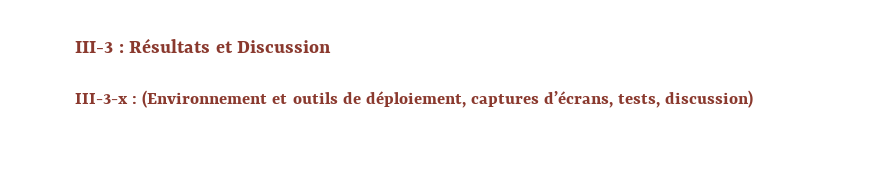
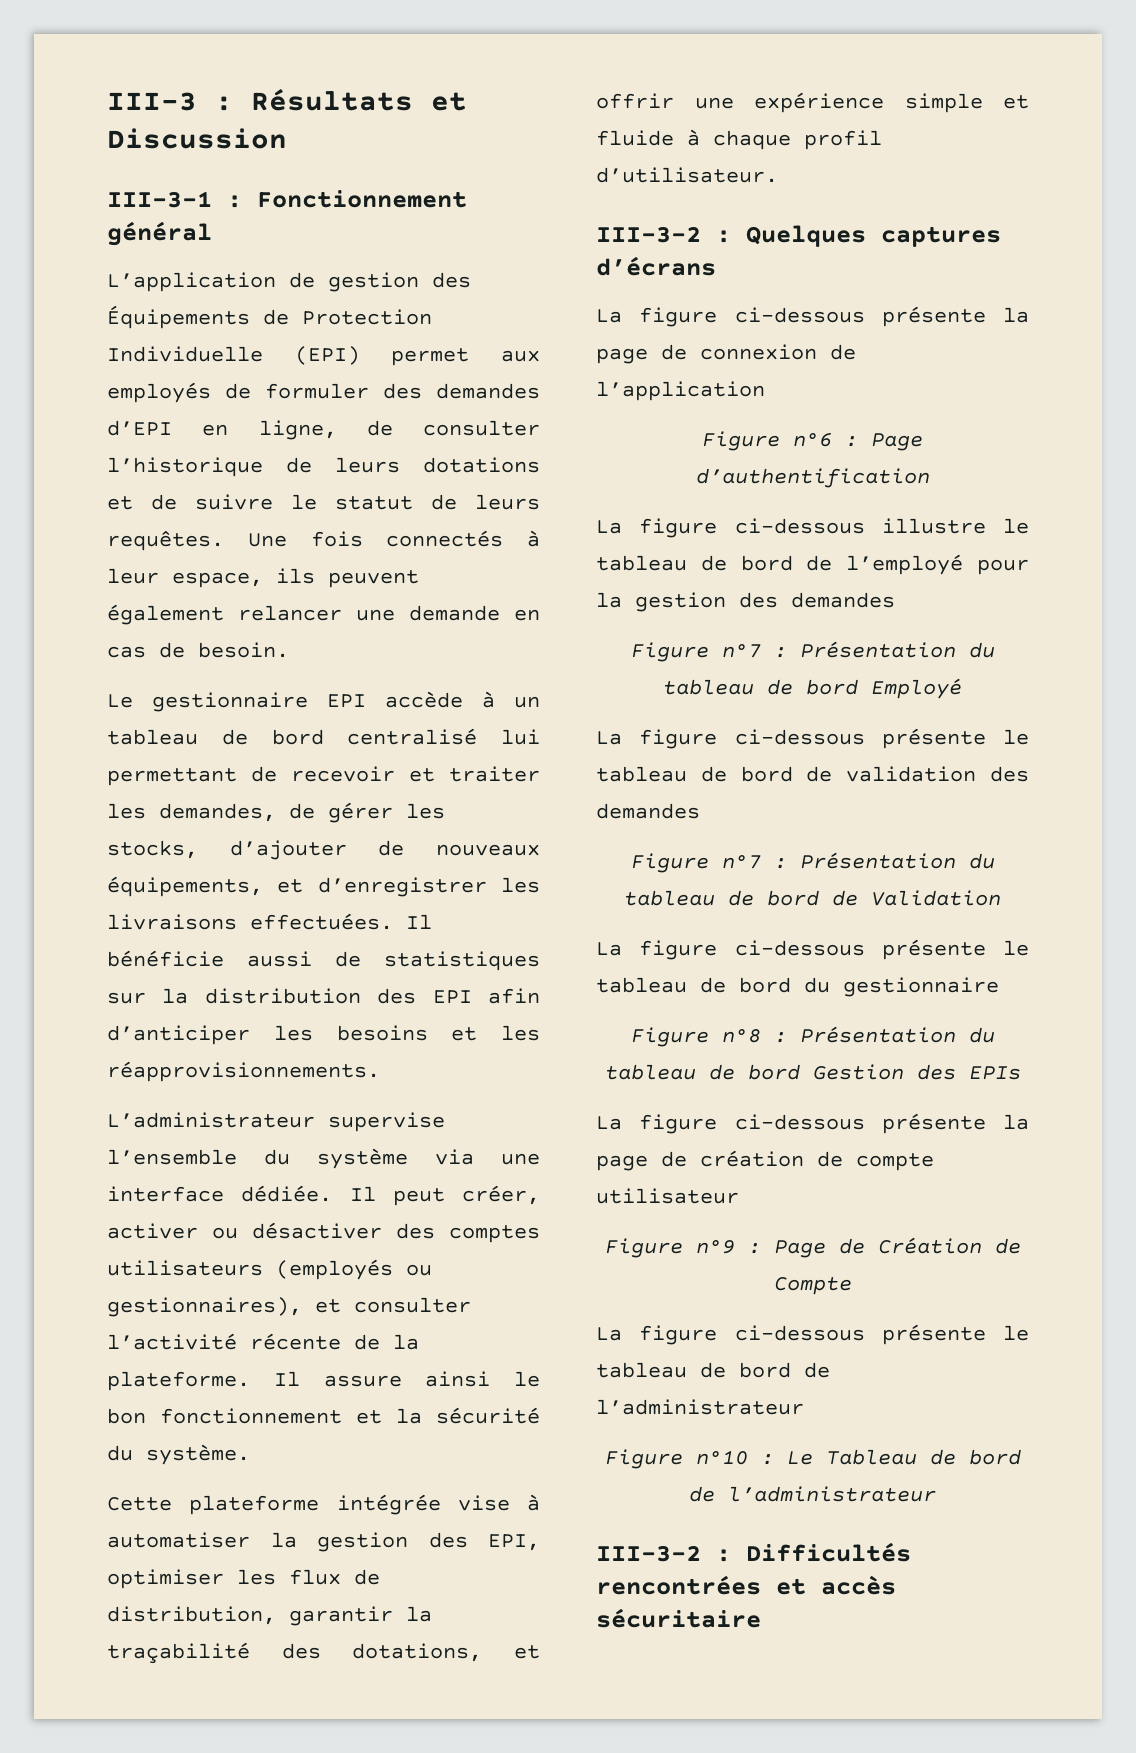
[75,90,754,108] III-3-x : (Environnement et outils de déploiement, captures d’écrans, tests, discussion) -> [107,190,467,208] [107,221,212,246] [107,272,471,292] [107,305,432,329] [107,346,540,366] [107,382,540,403] [107,420,540,440] [107,457,540,477] [107,494,540,510] [107,530,540,551] [107,568,419,588] [107,604,540,625] [107,642,289,658] [107,691,540,712] [107,728,540,745] [107,766,540,786] [107,802,445,823] [107,840,540,860] [107,876,540,897] [107,913,432,930] [107,950,540,971] [107,988,540,1004] [107,1025,540,1045] [107,1061,380,1082] [107,1112,445,1132] [107,1148,540,1169] [107,1185,540,1206] [107,1222,540,1243] [107,1259,432,1280] [107,1297,471,1317] [107,1333,419,1350] [107,1371,540,1391] [107,1407,540,1424] [107,1444,250,1465] [107,1494,540,1515] [107,1532,540,1552] [107,1569,380,1589] [107,1606,432,1626] [107,1642,540,1664] [596,92,1029,113] [596,129,882,150] [596,167,778,183] [596,225,1001,247] [596,256,716,276] [596,306,1029,327] [596,344,856,364] [596,381,765,401] [702,431,923,451] [695,468,930,488] [596,518,1029,538] [596,554,1029,575] [596,592,895,612] [630,641,995,662] [663,678,962,699] [596,728,1029,749] [596,766,1029,782] [596,803,700,819] [630,852,995,873] [624,890,1001,906] [596,939,1029,960] [596,977,999,997] [630,1026,995,1047] [604,1064,1021,1080] [596,1113,1029,1134] [596,1150,934,1171] [596,1188,739,1204] [604,1237,1021,1258] [773,1277,852,1295] [596,1324,1029,1345] [596,1362,830,1378] [596,1399,804,1415] [604,1449,1021,1469] [689,1486,936,1502] [596,1542,911,1562] [596,1575,896,1595] [596,1608,761,1628] III-3-1 : Fonctionnement général // L’application de gestion des Équipements de Protection Individuelle (EPI) permet aux employés de formuler des demandes d’EPI en ligne, de consulter l’historique de leurs dotations et de suivre le statut de leurs requêtes. Une fois connectés à leur espace, ils peuvent également relancer une demande en cas de besoin. // Le gestionnaire EPI accède à un tableau de bord centralisé lui permettant de recevoir et traiter les demandes, de gérer les stocks, d’ajouter de nouveaux équipements, et d’enregistrer les livraisons effectuées. Il bénéficie aussi de statistiques sur la distribution des EPI afin d’anticiper les besoins et les réapprovisionnements. // L’administrateur supervise l’ensemble du système via une interface dédiée. Il peut créer, activer ou désactiver des comptes utilisateurs (employés ou gestionnaires), et consulter l’activité récente de la plateforme. Il assure ainsi le bon fonctionnement et la sécurité du système. // Cette plateforme intégrée vise à automatiser la gestion des EPI, optimiser les flux de distribution, garantir la traçabilité des dotations, et offrir une expérience simple et fluide à chaque profil d’utilisateur. // III-3-2 : Quelques captures d’écrans // La figure ci-dessous présente la page de connexion de l’application // Figure n°6 : Page d’authentification // La figure ci-dessous illustre le tableau de bord de l’employé pour la gestion des demandes // Figure n°7 : Présentation du tableau de bord Employé // La figure ci-dessous présente le tableau de bord de validation des demandes // Figure n°7 : Présentation du tableau de bord de Validation // La figure ci-dessous présente le tableau de bord du gestionnaire // Figure n°8 : Présentation du tableau de bord Gestion des EPIs // La figure ci-dessous présente la page de création de compte utilisateur // Figure n°9 : Page de Création de Compte // La figure ci-dessous présente le tableau de bord de l’administrateur // Figure n°10 : Le Tableau de bord de l’administrateur // III-3-2 : Difficultés rencontrées et accès sécuritaire

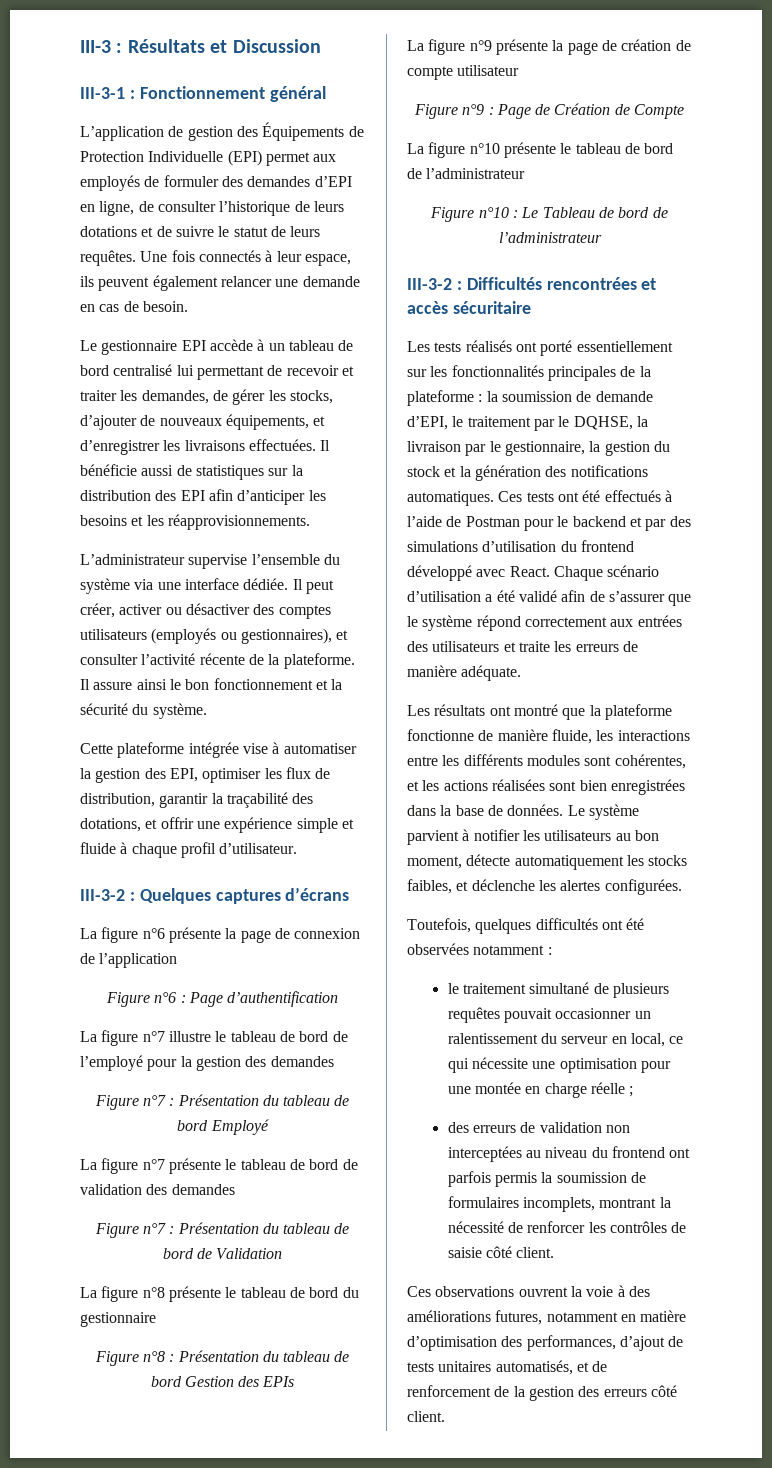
[734,307,865,323] ci-dessous -> [142,928,165,939] n°6
[734,518,865,534] ci-dessous -> [142,1031,165,1042] n°7
[734,729,865,745] ci-dessous -> [142,1159,165,1170] n°7
[734,940,865,956] ci-dessous -> [142,1287,165,1298] n°8
[734,1114,865,1130] ci-dessous -> [469,40,492,51] n°9
[734,1325,865,1341] ci-dessous -> [469,143,500,154] n°10
(761, 1618) none -> [407,340,673,356] [407,365,651,381] [407,390,653,406] [407,416,648,431] [407,441,670,456] [407,465,648,481] [407,490,672,506] [407,516,691,531] [407,540,634,552] [407,565,660,581] [407,590,692,606] [407,615,682,631] [407,641,638,652] [407,665,522,681] [407,704,672,720] [407,729,690,744] [407,754,686,769] [407,779,685,795] [407,804,639,820] [407,829,659,845] [407,854,688,870] [407,879,682,895] [407,918,645,934] [407,943,552,955] [447,982,670,998] [447,1007,651,1023] [447,1033,684,1047] [447,1057,672,1073] [447,1082,634,1098] [447,1122,631,1133] [447,1146,691,1162] [447,1171,647,1187] [447,1196,671,1212] [447,1221,687,1233] [447,1246,555,1258] [407,1285,650,1297] [407,1310,687,1325] [407,1335,684,1351] [407,1360,608,1375] [407,1385,677,1401] [407,1411,445,1422] // Les tests réalisés ont porté essentiellement sur les fonctionnalités principales de la plateforme : la soumission de demande d’EPI, le traitement par le DQHSE, la livraison par le gestionnaire, la gestion du stock et la génération des notifications automatiques. Ces tests ont été effectués à l’aide de Postman pour le backend et par des simulations d’utilisation du frontend développé avec React. Chaque scénario d’utilisation a été validé afin de s’assurer que le système répond correctement aux entrées des utilisateurs et traite les erreurs de manière adéquate. // Les résultats ont montré que la plateforme fonctionne de manière fluide, les interactions entre les différents modules sont cohérentes, et les actions réalisées sont bien enregistrées dans la base de données. Le système parvient à notifier les utilisateurs au bon moment, détecte automatiquement les stocks faibles, et déclenche les alertes configurées. // Toutefois, quelques difficultés ont été observées notamment : // le traitement simultané de plusieurs requêtes pouvait occasionner un ralentissement du serveur en local, ce qui nécessite une optimisation pour une montée en charge réelle ; // des erreurs de validation non interceptées au niveau du frontend ont parfois permis la soumission de formulaires incomplets, montrant la nécessité de renforcer les contrôles de saisie côté client. // Ces observations ouvrent la voie à des améliorations futures, notamment en matière d’optimisation des performances, d’ajout de tests unitaires automatisés, et de renforcement de la gestion des erreurs côté client.

